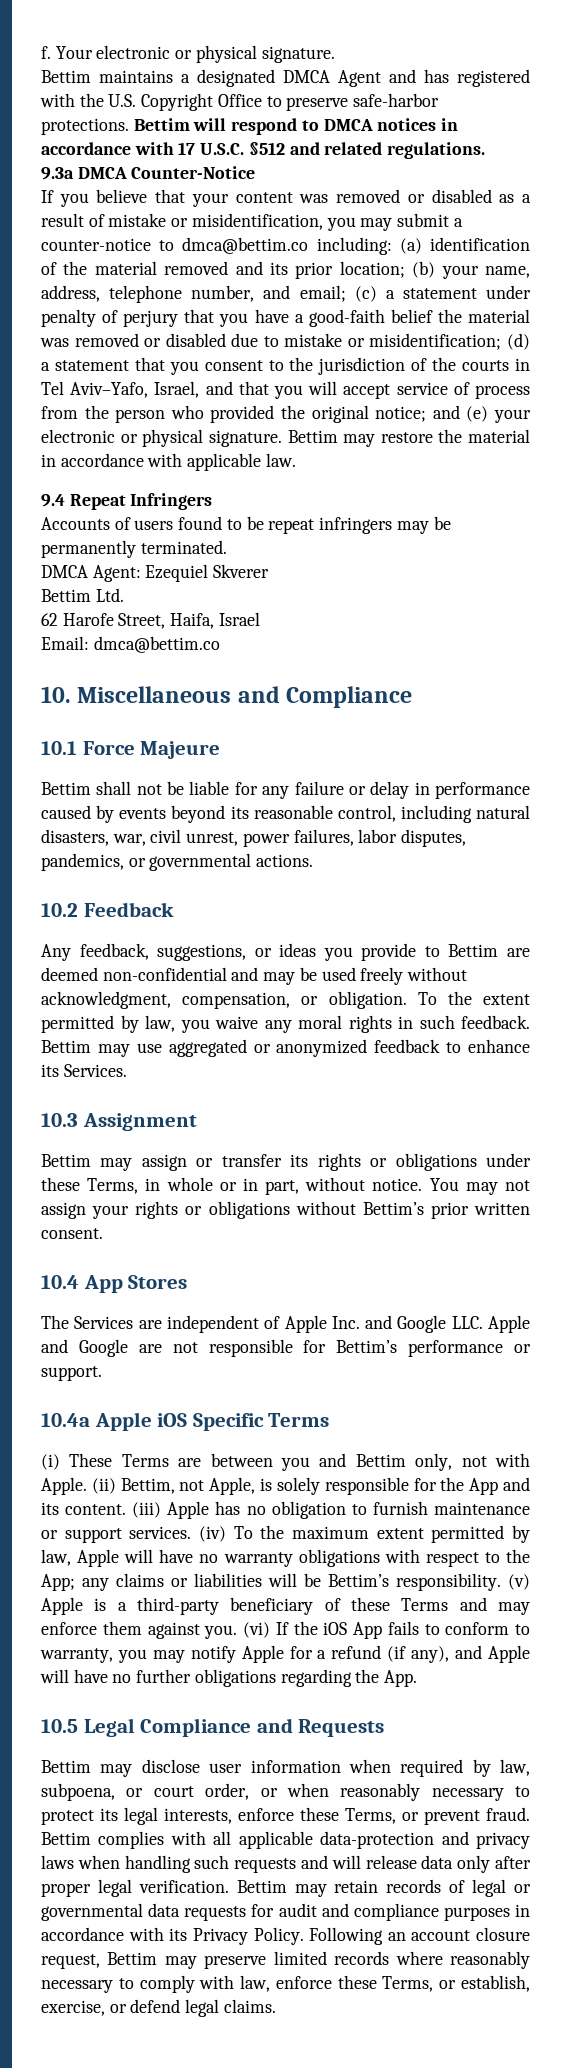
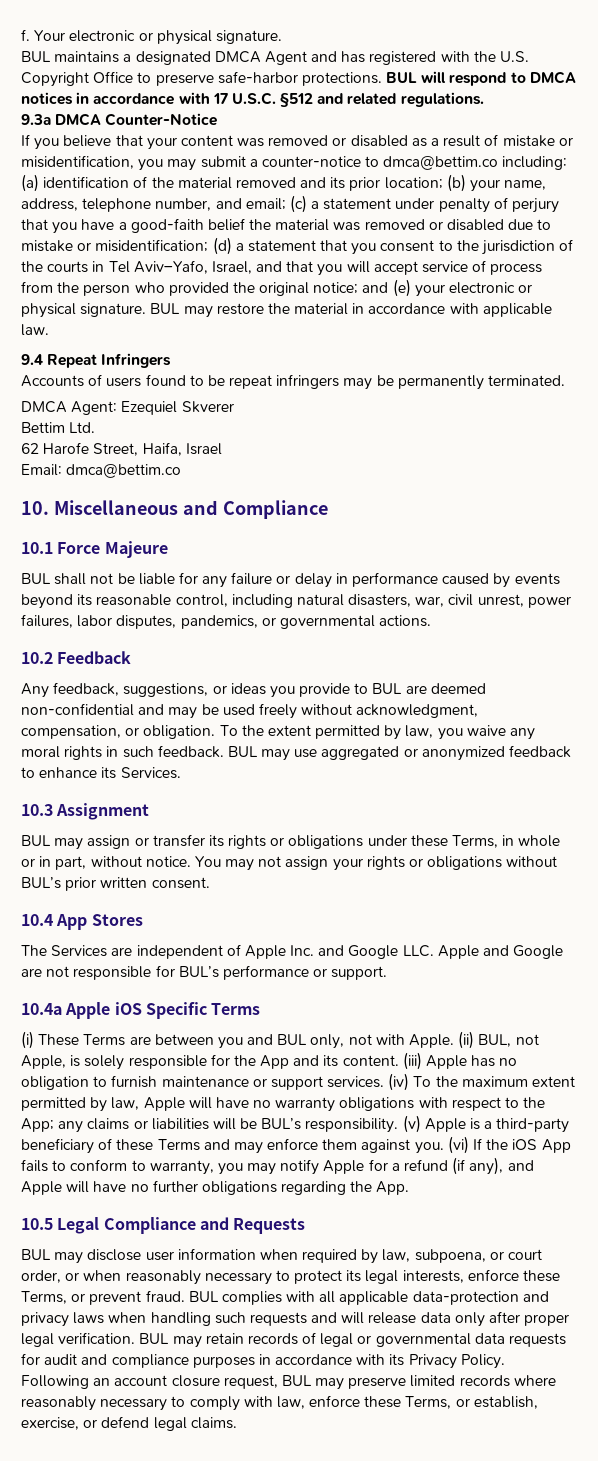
[41,70,91,83] Bettim -> [21,51,51,62] BUL
[133,118,190,131] Bettim -> [386,72,418,83] BUL
[287,430,338,443] Bettim -> [150,303,181,314] BUL
[41,782,91,795] Bettim -> [21,573,51,584] BUL
[448,944,499,957] Bettim -> [372,683,403,694] BUL
[41,1040,91,1053] Bettim -> [227,746,258,757] BUL
[41,1154,91,1167] Bettim -> [21,835,51,846] BUL
[362,1202,424,1215] Bettim’s -> [21,877,61,889] BUL’s
[336,1340,398,1353] Bettim’s -> [178,966,219,978] BUL’s
[355,1454,406,1467] Bettim -> [277,1034,308,1045] BUL
[120,1478,175,1494] Bettim, -> [478,1034,512,1047] BUL,
[328,1574,389,1587] Bettim’s -> [261,1118,302,1130] BUL’s
[41,1760,91,1773] Bettim -> [21,1249,51,1260] BUL
[41,1832,91,1845] Bettim -> [188,1291,219,1302] BUL
[236,1880,287,1893] Bettim -> [139,1333,170,1344] BUL
[107,1952,158,1965] Bettim -> [281,1375,312,1386] BUL

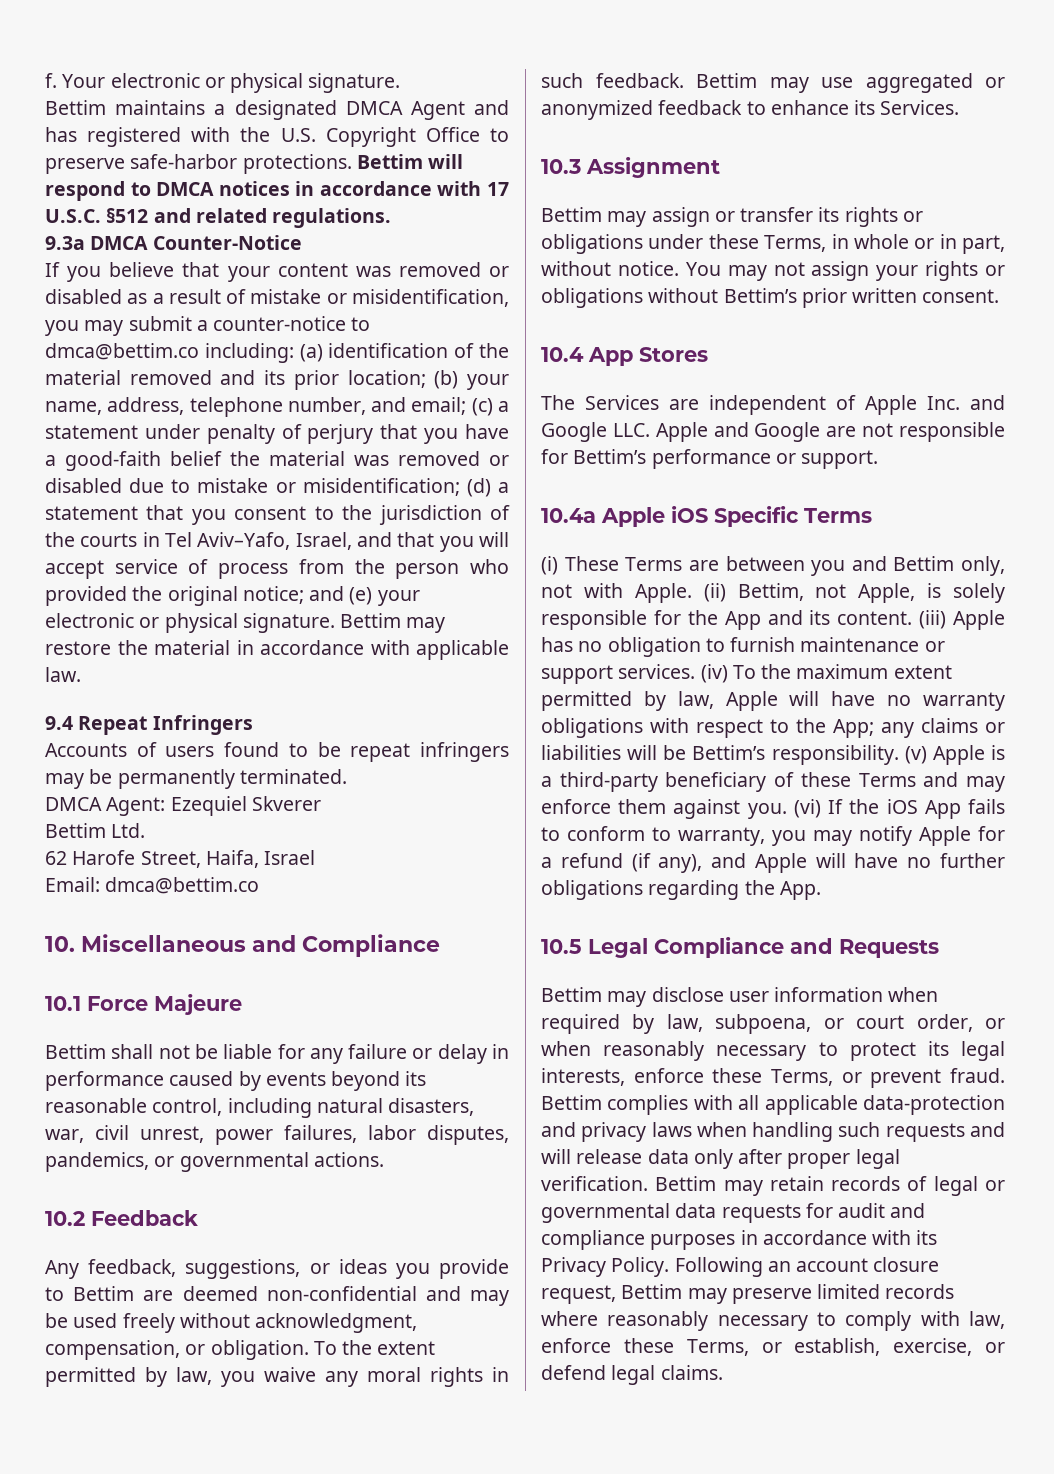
[21,51,51,62] BUL -> [45,100,106,115] Bettim
[386,72,418,83] BUL -> [356,154,423,169] Bettim
[150,303,181,314] BUL -> [340,613,402,628] Bettim
[21,573,51,584] BUL -> [45,1044,106,1059] Bettim
[372,683,403,694] BUL -> [73,1286,135,1301] Bettim
[227,746,258,757] BUL -> [696,73,757,88] Bettim
[21,835,51,846] BUL -> [541,207,602,222] Bettim
[21,877,61,889] BUL’s -> [723,288,797,303] Bettim’s
[178,966,219,978] BUL’s -> [573,449,647,464] Bettim’s
[277,1034,308,1045] BUL -> [893,556,955,571] Bettim
[478,1034,512,1047] BUL, -> [737,583,804,601] Bettim,
[261,1118,302,1130] BUL’s -> [692,745,766,760] Bettim’s
[21,1249,51,1260] BUL -> [541,987,602,1002] Bettim
[188,1291,219,1302] BUL -> [541,1095,602,1110] Bettim
[139,1333,170,1344] BUL -> [655,1176,717,1191] Bettim
[281,1375,312,1386] BUL -> [621,1284,683,1299] Bettim

